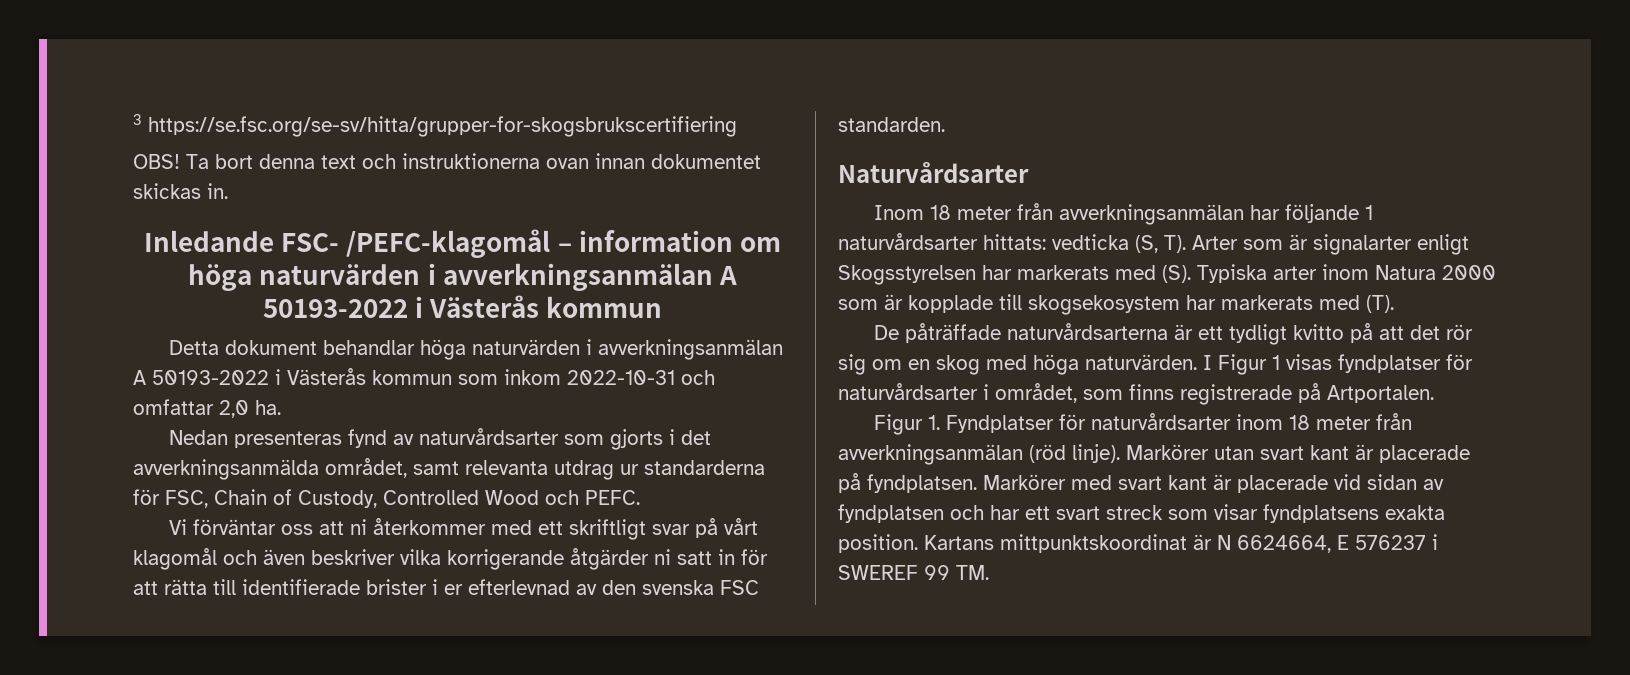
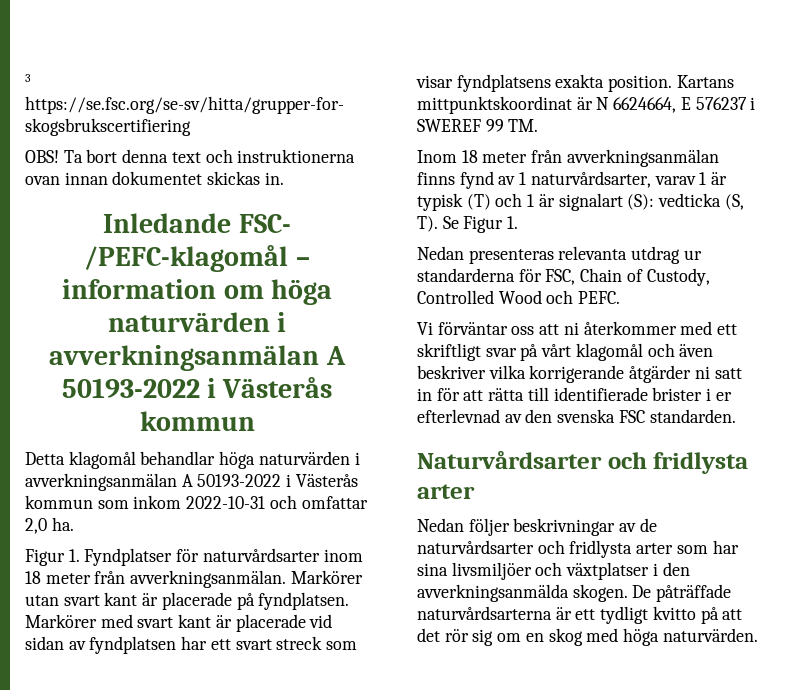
[224,340,317,355] dokument -> [68,451,136,469] klagomål
[168,428,711,450] [133,458,459,480] Nedan presenteras fynd av naturvårdsarter som gjorts i det avverkningsanmälda området, samt -> [25,548,363,566] [25,570,363,588] [25,592,350,610] [25,614,333,632] [25,636,358,654] [416,74,734,92] [417,96,756,114] [417,119,539,132] [417,149,719,167] [417,171,728,189] [417,193,744,211] [417,216,519,233] [417,246,554,264] Figur 1. Fyndplatser för naturvårdsarter inom 18 meter från avverkningsanmälan. Markörer utan svart kant är placerade på fyndplatsen. Markörer med svart kant är placerade vid sidan av fyndplatsen har ett svart streck som visar fyndplatsens exakta position. Kartans mittpunktskoordinat är N 6624664, E 576237 i SWEREF 99 TM. // Inom 18 meter från avverkningsanmälan finns fynd av 1 naturvårdsarter, varav 1 är typisk (T) och 1 är signalart (S): vedticka (S, T). Se Figur 1. // Nedan presenteras
[873,203,1373,225] [838,233,1469,255] [838,264,1496,285] [838,294,1394,315] // Inom 18 meter från avverkningsanmälan har följande 1 naturvårdsarter hittats: vedticka (S, T). Arter som är signalarter enligt Skogsstyrelsen har markerats med (S). Typiska arter inom Natura 2000 som är kopplade till skogsekosystem har markerats med (T). // -> [607,452,749,474] [417,484,475,499] [417,518,657,536] [417,540,739,558] [417,562,690,580] [417,584,628,602] och fridlysta arter // Nedan följer beskrivningar av de naturvårdsarter och fridlysta arter som har sina livsmiljöer och växtplatser i den avverkningsanmälda skogen.
[1203,354,1473,375] [838,383,1434,405] [873,413,1412,435] [838,444,1470,465] [838,473,1444,493] [838,504,1445,523] [838,534,1438,553] [838,565,989,580] I Figur 1 visas fyndplatser för naturvårdsarter i området, som finns registrerade på Artportalen. // Figur 1. Fyndplatser för naturvårdsarter inom 18 meter från avverkningsanmälan (röd linje). Markörer utan svart kant är placerade på fyndplatsen. Markörer med svart kant är placerade vid sidan av fyndplatsen och har ett svart streck som visar fyndplatsens exakta position. Kartans mittpunktskoordinat är N 6624664, E 576237 i SWEREF 99 TM. -> (758, 635) none

